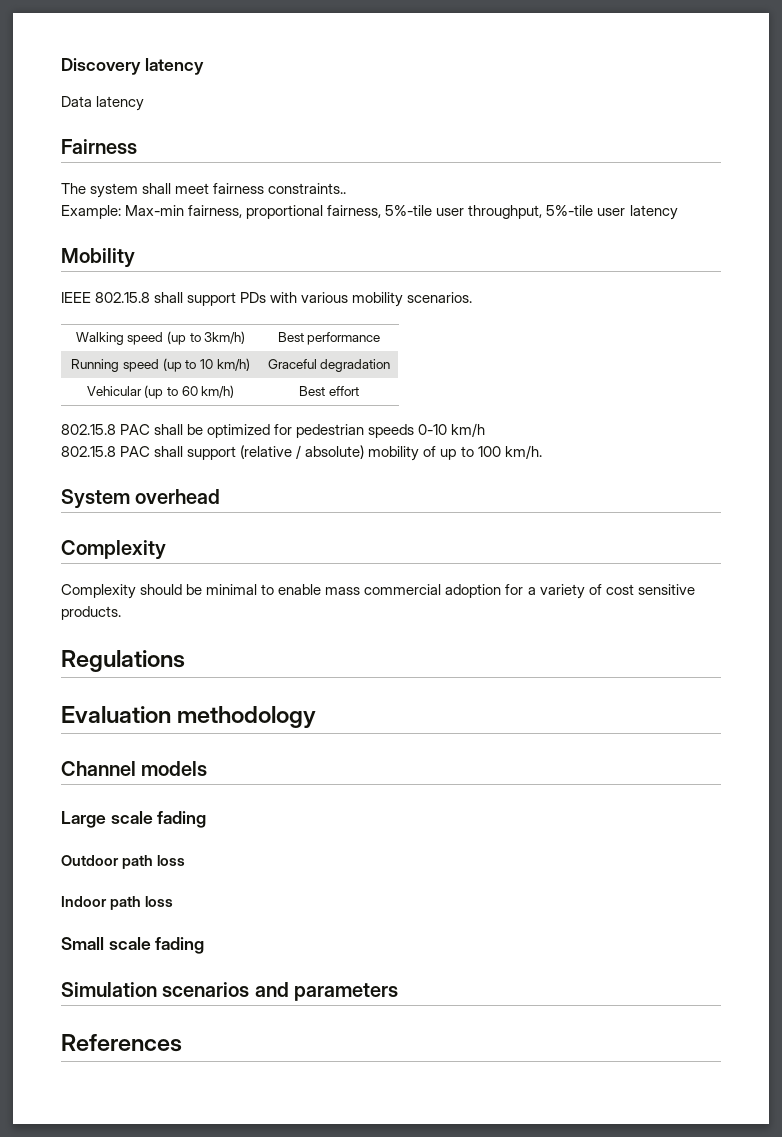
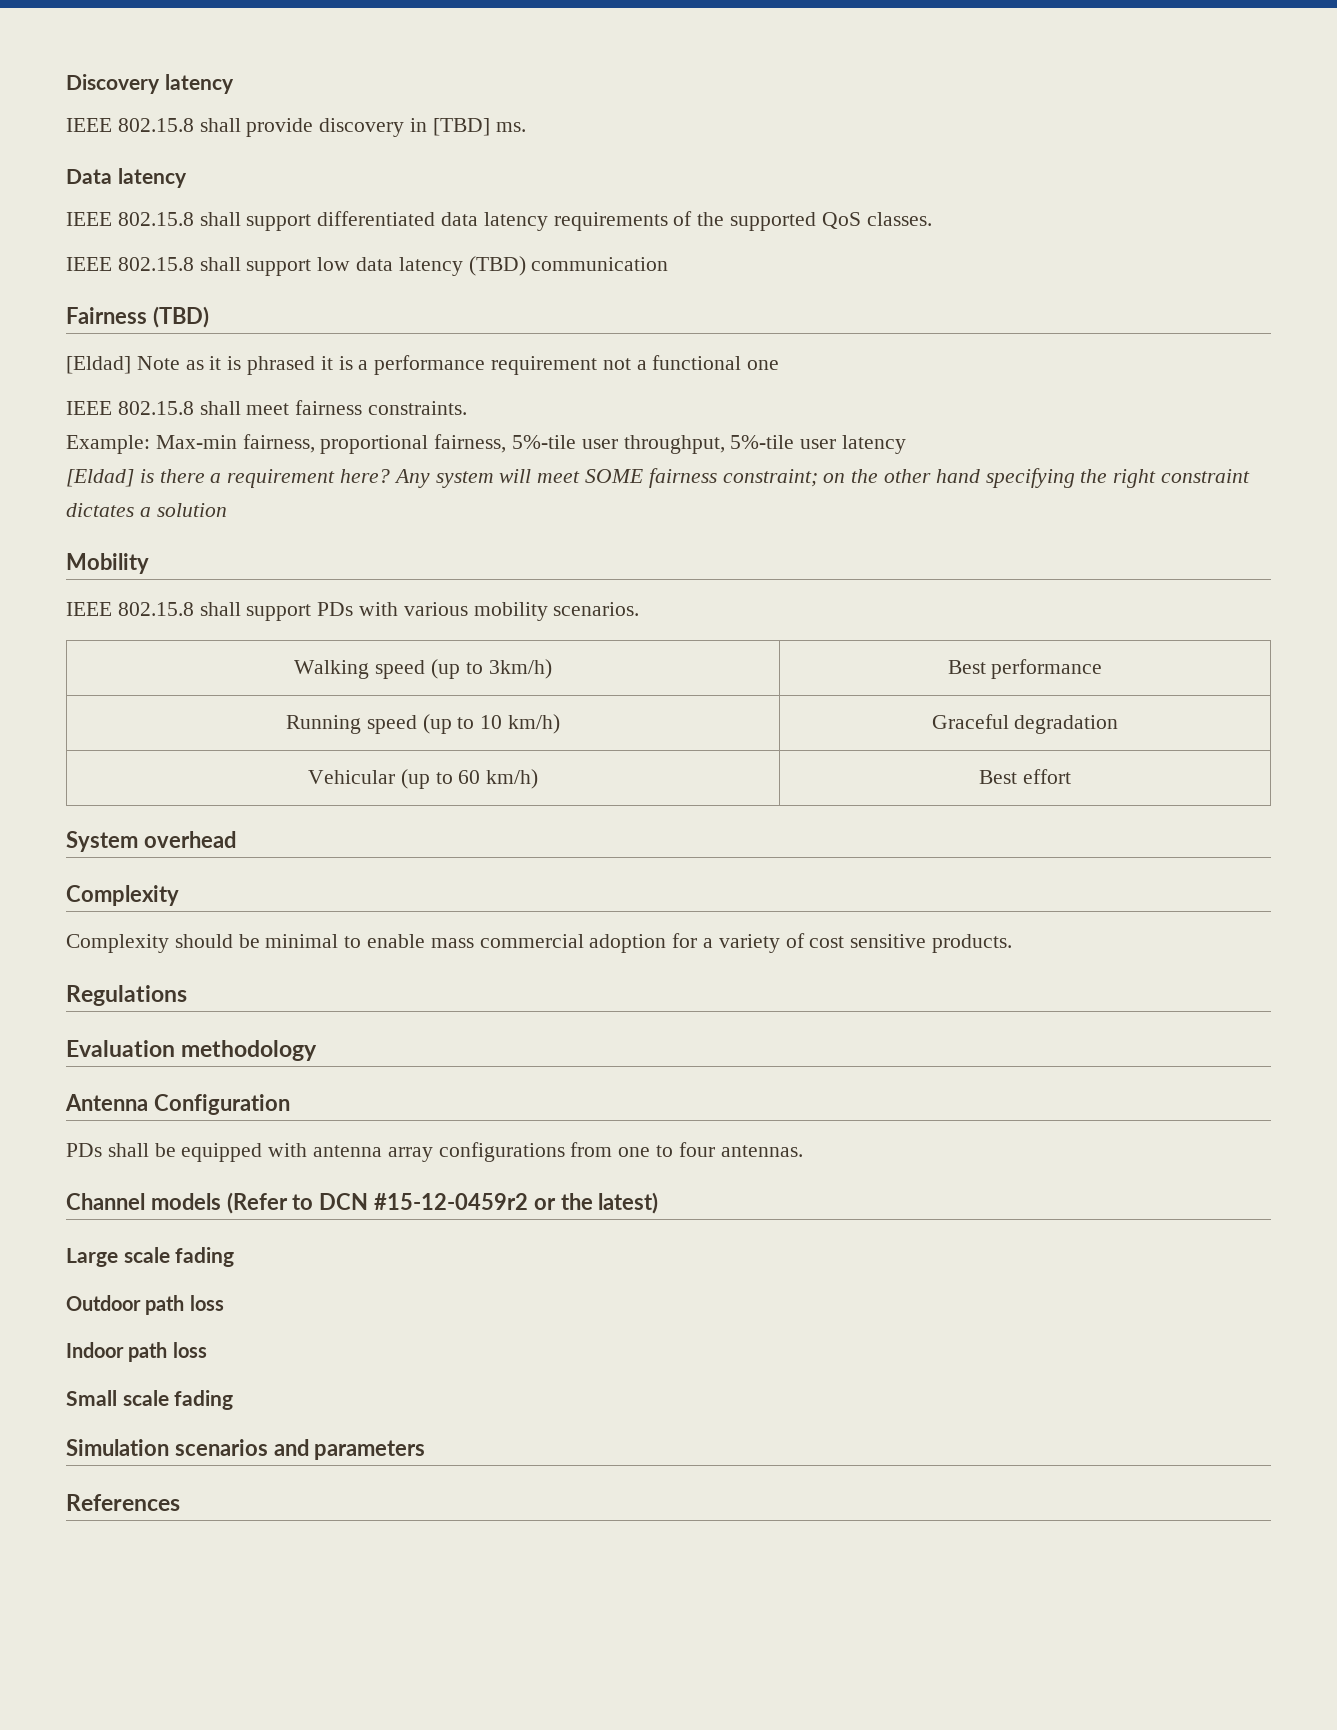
[61,96,145,111] [61,139,137,154] [61,183,139,198] Data latency // Fairness // The system -> [66,118,526,137] [66,168,187,188] [66,211,932,231] [66,256,669,276] [66,306,209,328] [66,355,780,375] [66,401,194,415] IEEE 802.15.8 shall provide discovery in [TBD] ms. // Data latency // IEEE 802.15.8 shall support differentiated data latency requirements of the supported QoS classes. // IEEE 802.15.8 shall support low data latency (TBD) communication // Fairness (TBD) // [Eldad] Note as it is phrased it is a performance requirement not a functional one // IEEE 802.15.8
[268,183,347,194] constraints.. -> [368,401,468,415] constraints.
(678, 212) none -> [66,468,1251,488] [66,503,227,517] // [Eldad] is there a requirement here? Any system will meet SOME fairness constraint; on the other hand specifying the right constraint dictates a solution
[61,423,486,438] [61,445,542,461] // 802.15.8 PAC shall be optimized for pedestrian speeds 0-10 km/h // 802.15.8 PAC shall support (relative / absolute) mobility of up to 100 km/h. -> (1071, 776) none
[61,761,208,776] Channel models -> [65,1094,290,1115] [66,1142,803,1162] [66,1192,659,1214] Antenna Configuration // PDs shall be equipped with antenna array configurations from one to four antennas. // Channel models (Refer to DCN #15-12-0459r2 or the latest)

